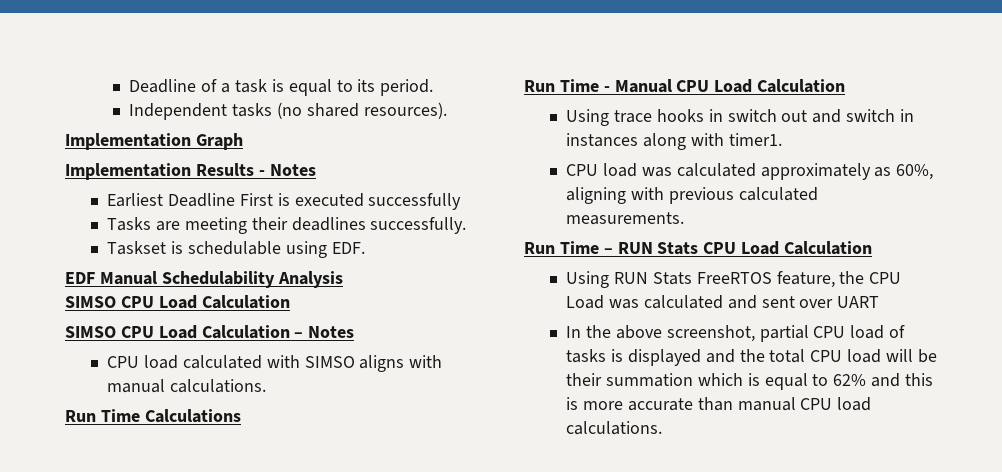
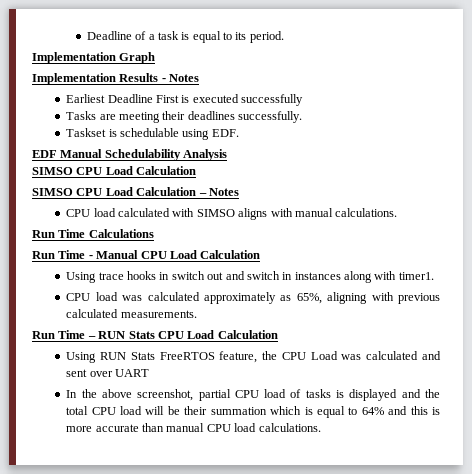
[129,102,447,120] // Independent tasks (no shared resources). -> (284, 37) none
[896,164,934,180] 60%, -> [296,293,322,304] 65%,
[833,374,867,386] 62% -> [361,407,384,415] 64%

